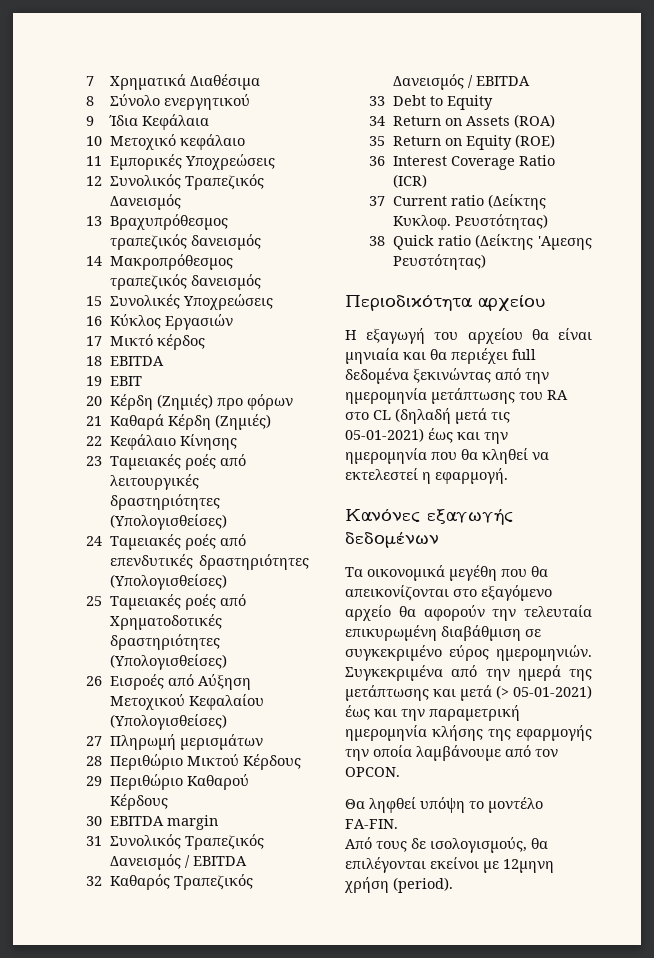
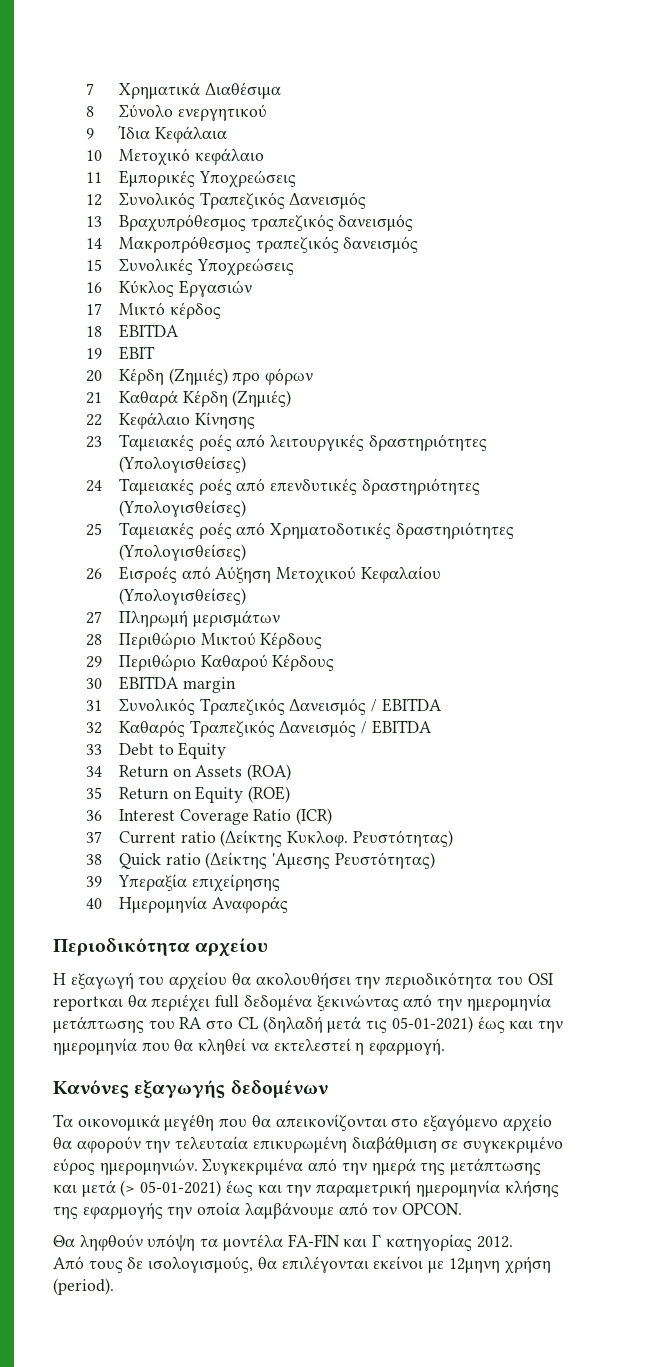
(487, 262) none -> [85,874,280,892] [85,896,288,913] // 39 Υπεραξία επιχείρησης // 40 Ημερομηνία Αναφοράς
[558,328,592,340] [345,348,426,364] είναι μηνιαία και -> [255,972,553,989] [53,996,123,1011] ακολουθήσει την περιοδικότητα του OSI reportκαι
[369,797,543,813] [345,819,398,829] ληφθεί υπόψη το μοντέλο FA-FIN. -> [79,1234,513,1251] ληφθούν υπόψη τα μοντέλα FA-FIN και Γ κατηγορίας 2012.

